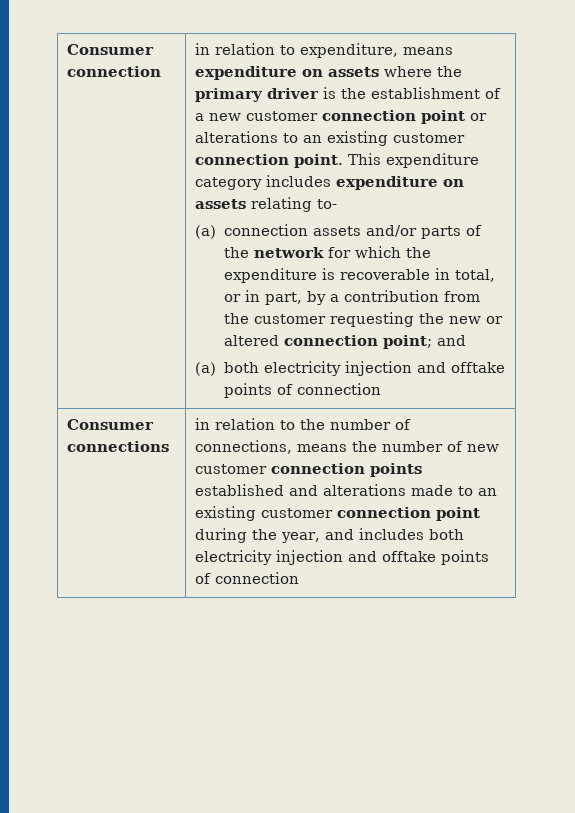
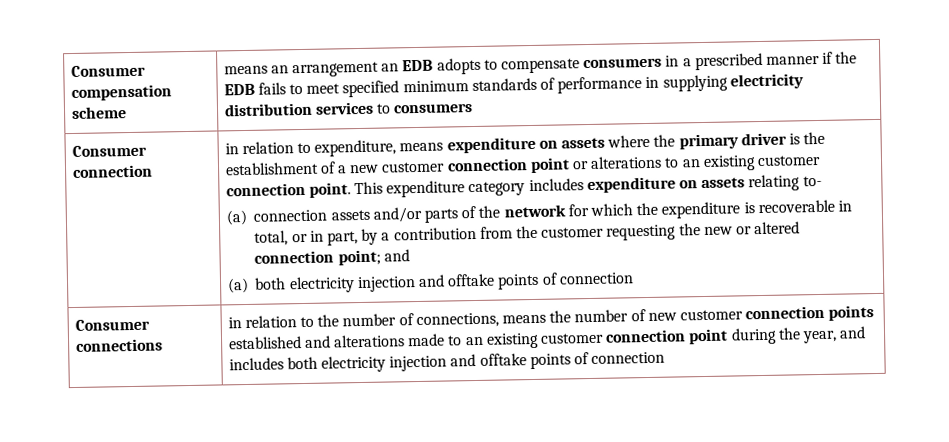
[67,44,155,55] Consumer -> [70,64,146,78] [70,84,172,102] [70,106,127,120] [223,51,858,78] [223,73,804,98] [223,101,474,117] [71,144,147,158] Consumer compensation scheme | means an arrangement an EDB adopts to compensate consumers in a prescribed manner if the EDB fails to meet specified minimum standards of performance in supplying electricity distribution services to consumers // Consumer

